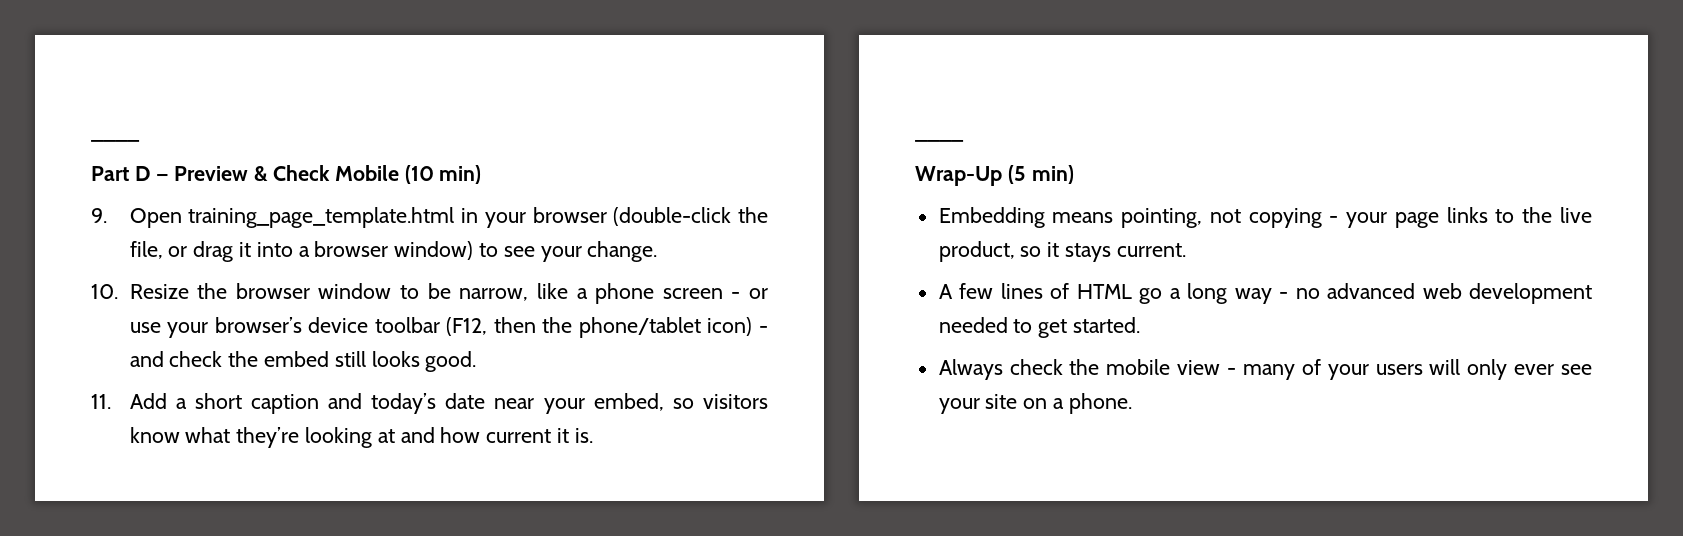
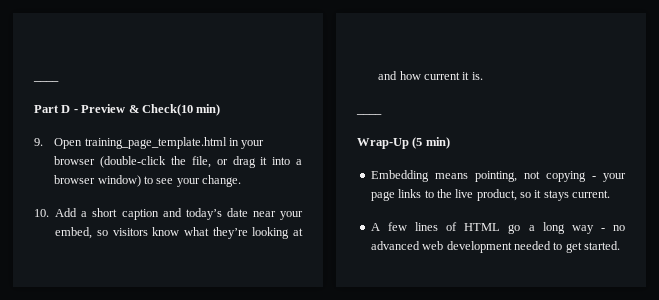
[155,174,169,181] — -> [73,109,78,113] -
[273,165,434,184] Check Mobile (10 -> [141,104,193,116] Check(10
[129,283,769,304] [129,317,769,338] [129,351,477,372] [91,394,111,409] Resize the browser window to be narrow, like a phone screen - or use your browser’s device toolbar (F12, then the phone/tablet icon) - and check the embed still looks good. // 11. -> (49, 213) none
[938,359,1593,380] [938,393,1132,414] // Always check the mobile view - many of your users will only ever see your site on a phone. -> (620, 245) none

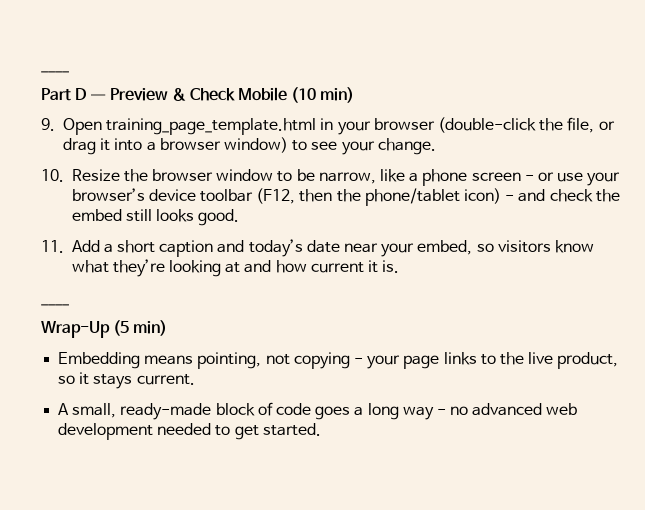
[73,109,78,113] - -> [91,94,107,100] —
[141,104,193,116] Check(10 -> [189,87,317,103] Check Mobile (10
(49, 213) none -> [71,169,621,186] [71,188,620,206] [71,209,240,226] [41,240,64,253] Resize the browser window to be narrow, like a phone screen - or use your browser’s device toolbar (F12, then the phone/tablet icon) - and check the embed still looks good. // 11.
[387,222,521,234] few lines of HTML go -> [72,402,351,420] small, ready-made block of code goes

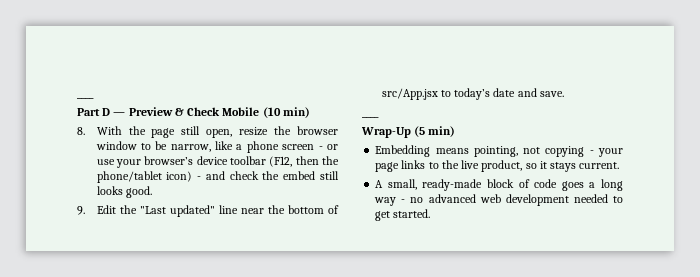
[41,117,615,135] [63,137,436,155] [41,169,120,182] 9. Open training_page_template.html in your browser (double-click the file, or drag it into a browser window) to see your change. // 10. Resize -> [77,126,269,138] 8. With the page still open, resize
[41,239,594,257] [71,259,400,277] 11. Add a short caption and today’s date near your embed, so visitors know what they’re looking at and how current it is. -> [77,205,339,217] [381,88,564,100] 9. Edit the "Last updated" line near the bottom of src/App.jsx to today’s date and save.

